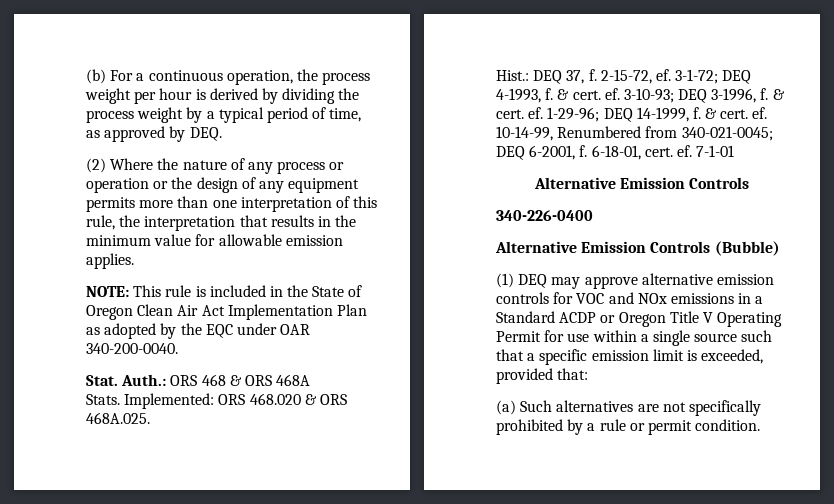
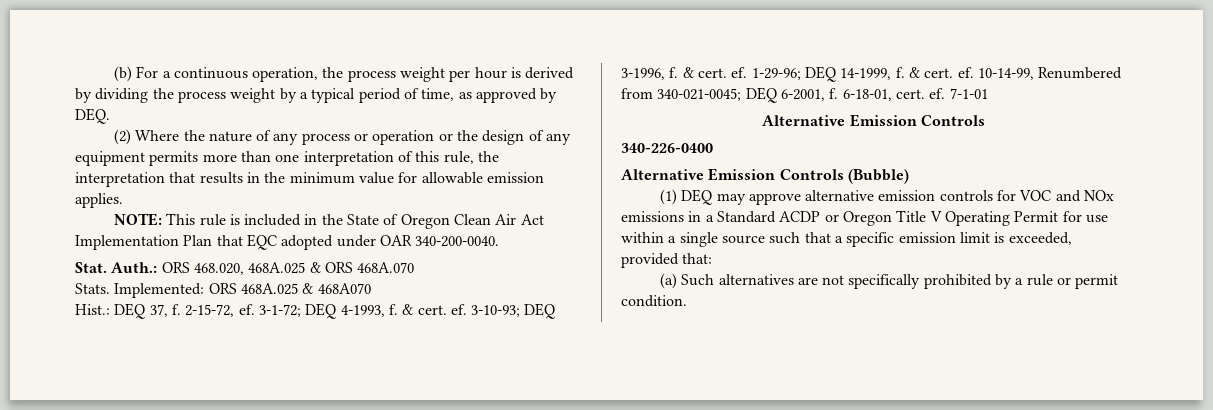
[86,323,233,339] as adopted by the EQC -> [216,234,334,250] that EQC adopted
[201,374,311,386] 468 & ORS 468A -> [193,262,415,275] 468.020, 468A.025 & ORS 468A.070
[249,393,347,405] [86,412,150,424] 468.020 & ORS 468A.025. -> [240,283,371,295] 468A.025 & 468A070

